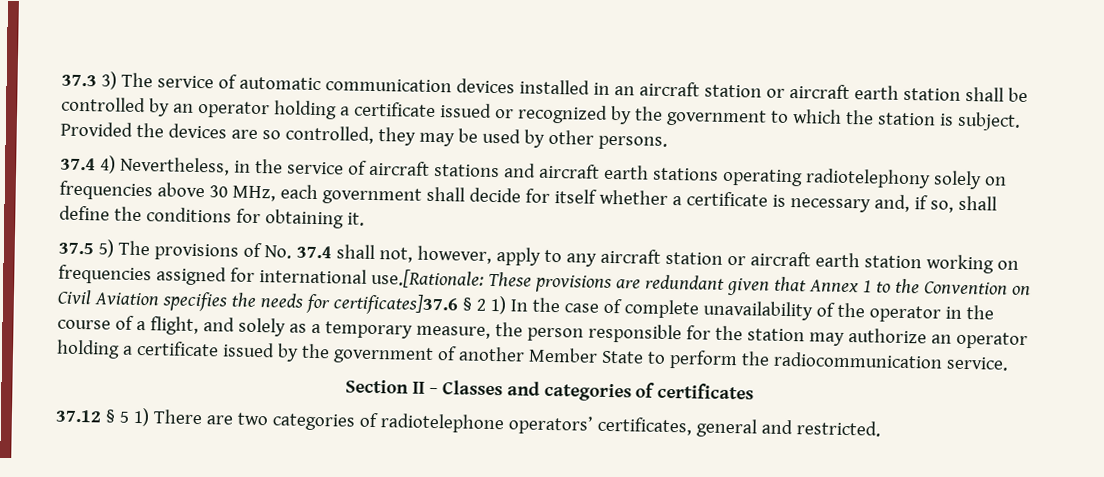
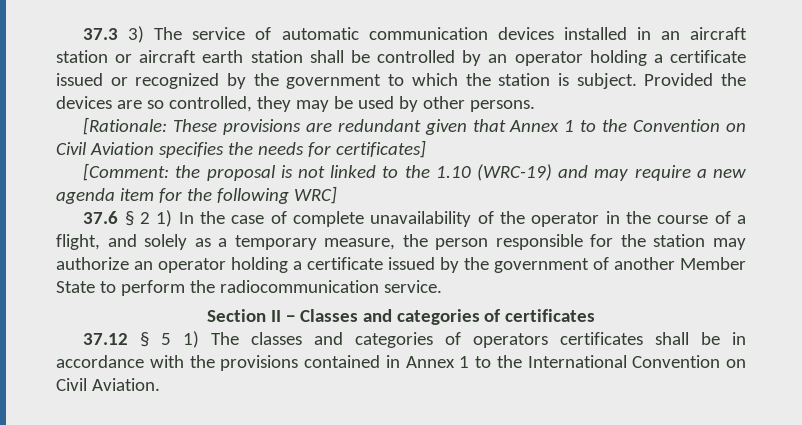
[60,155,1007,190] [59,180,997,213] [59,205,365,229] [58,239,1019,274] [58,264,484,289] 37.4 4) Nevertheless, in the service of aircraft stations and aircraft earth stations operating radiotelephony solely on frequencies above 30 MHz, each government shall decide for itself whether a certificate is necessary and, if so, shall define the conditions for obtaining it. // 37.5 5) The provisions of No. 37.4 shall not, however, apply to any aircraft station or aircraft earth station working on frequencies assigned for international use.[Rationale: -> [83,117,168,135] [Rationale:
[332,293,459,316] certificates]37.6 -> [335,140,426,158] [83,163,747,181] [56,186,337,204] [83,211,119,224] certificates] // [Comment: the proposal is not linked to the 1.10 (WRC-19) and may require a new agenda item for the following WRC] // 37.6
[152,409,881,438] There are two categories of radiotelephone operators’ certificates, general and restricted. -> [211,332,746,348] [56,355,746,371] [56,378,160,391] The classes and categories of operators certificates shall be in accordance with the provisions contained in Annex 1 to the International Convention on Civil Aviation.

